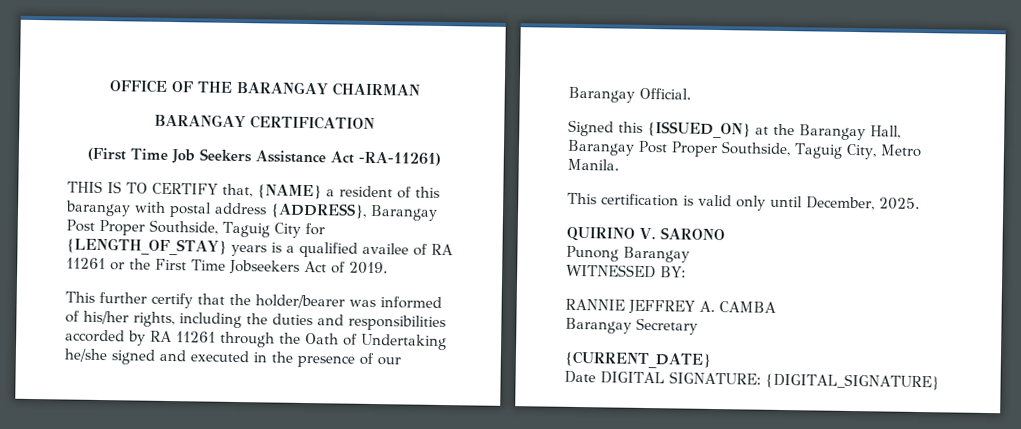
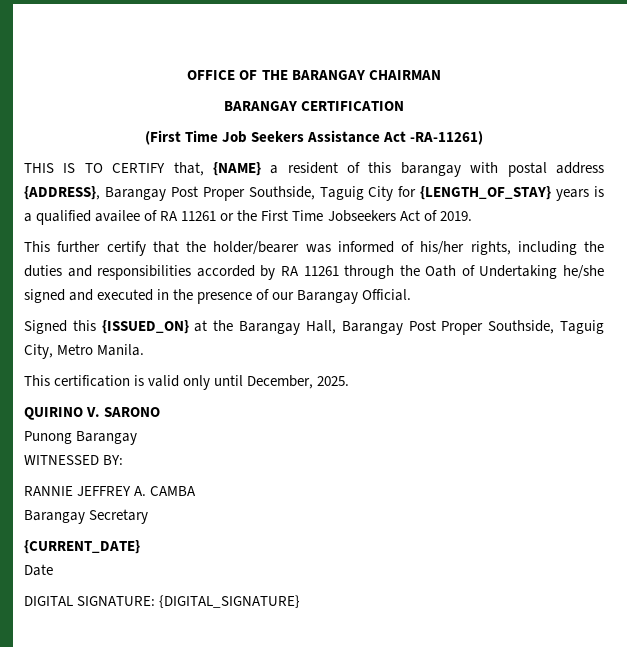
(596, 377) none -> (53, 570) //

